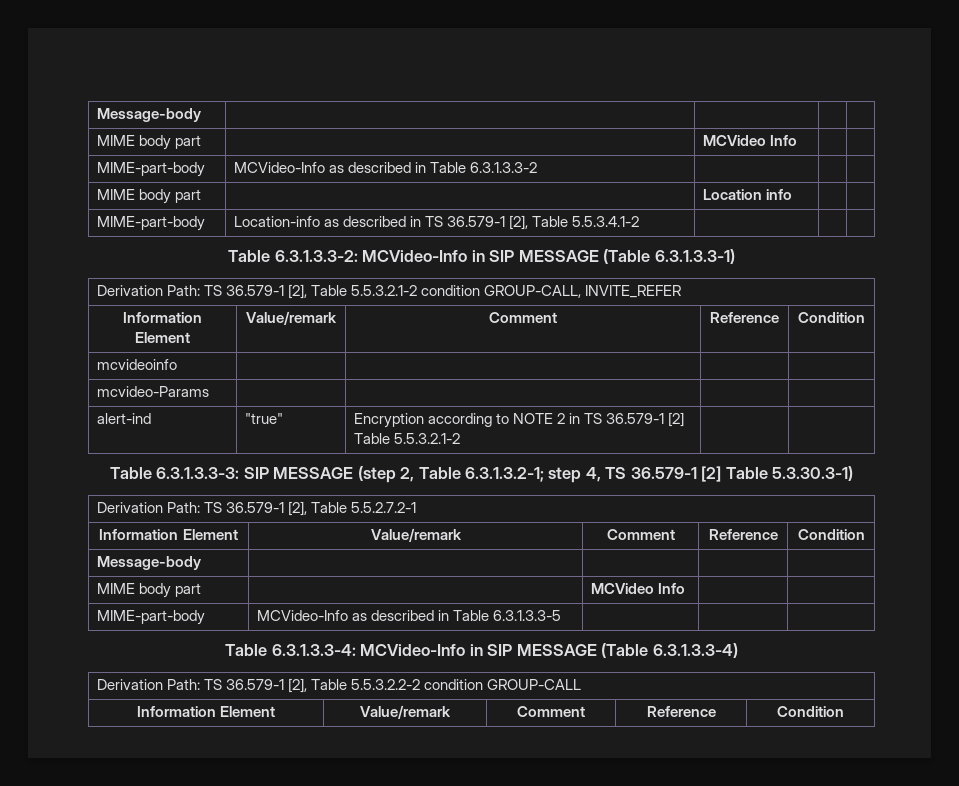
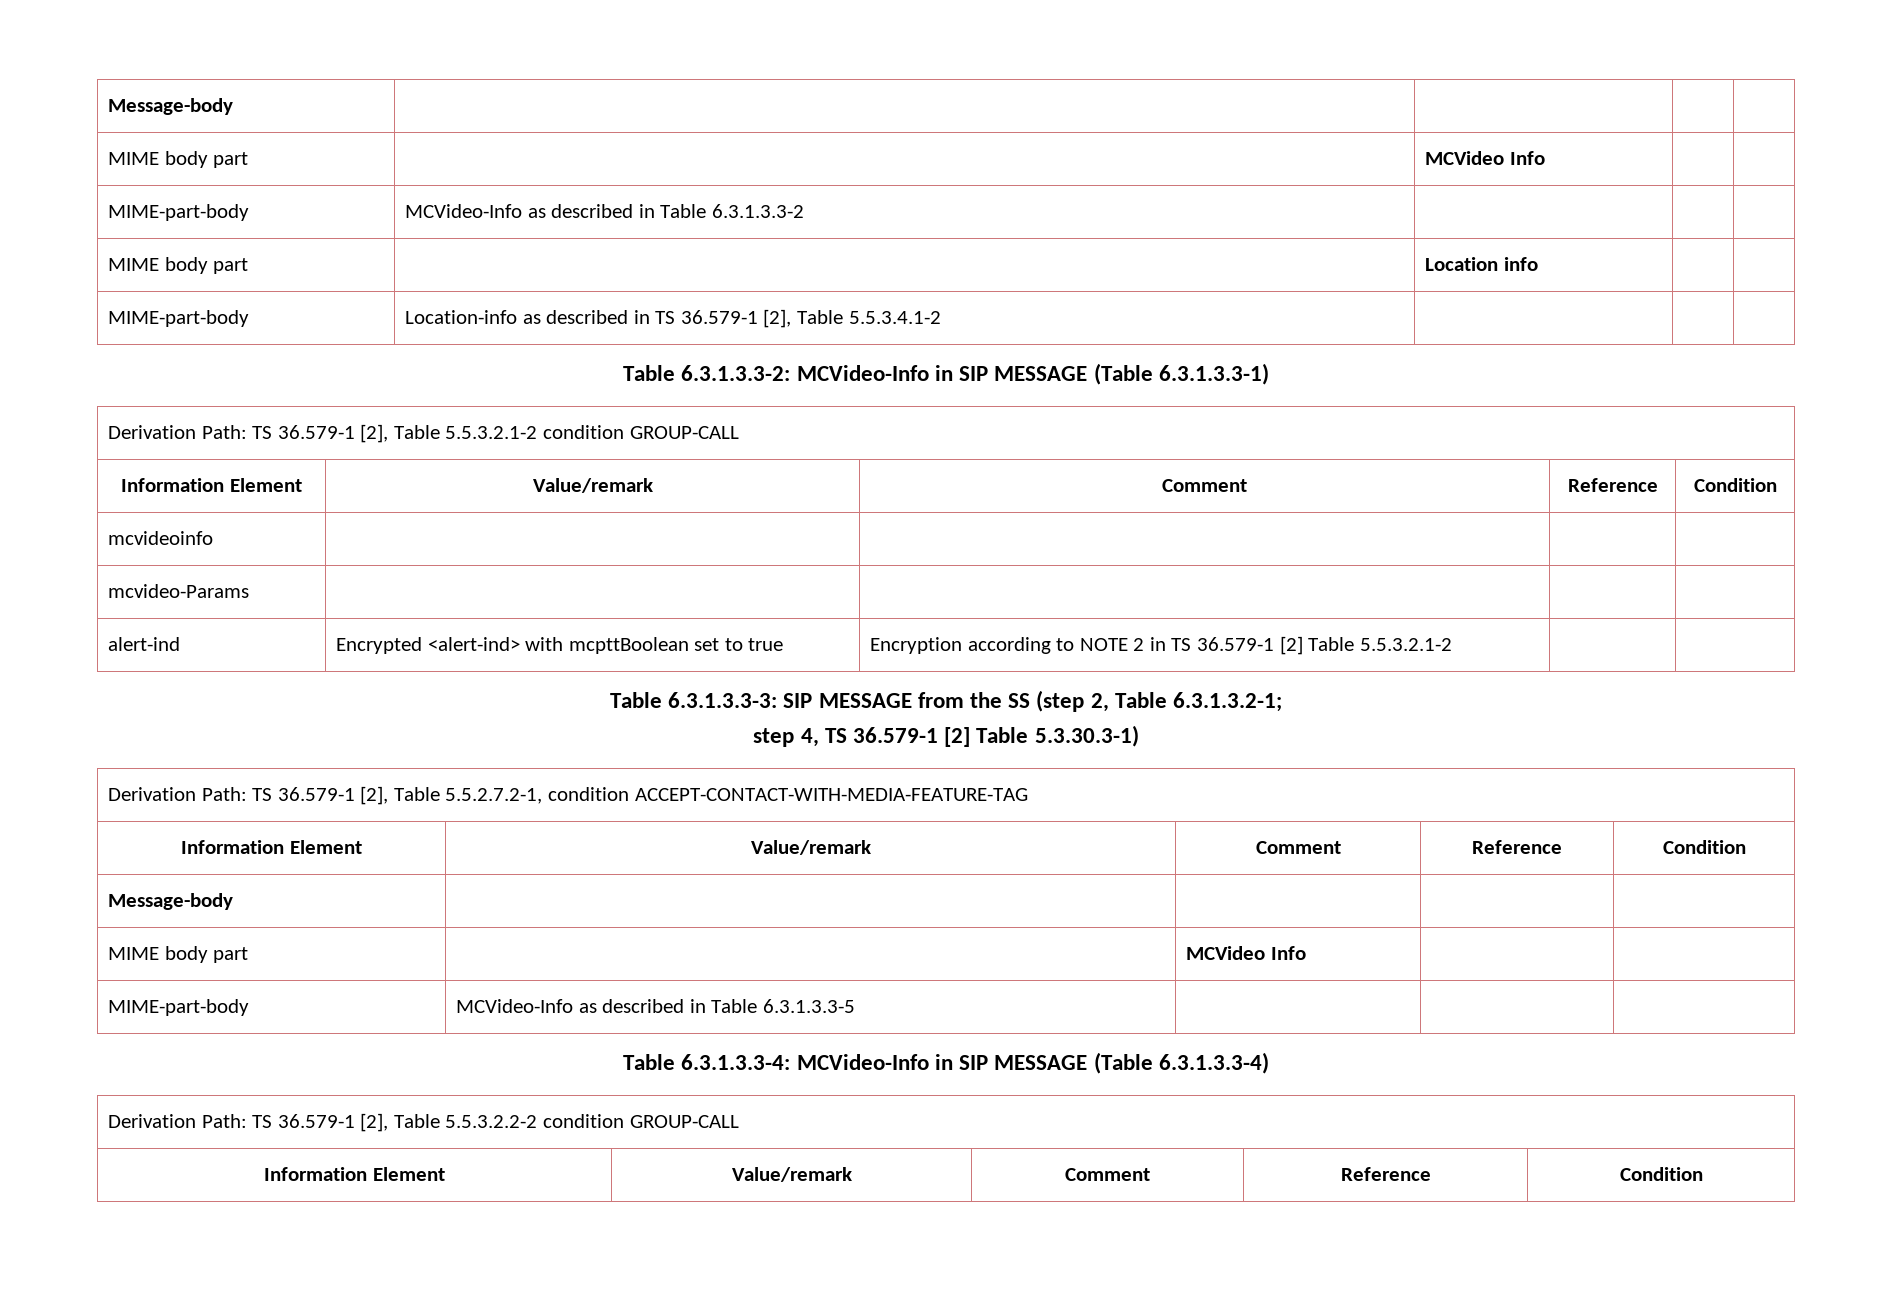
[484,285,682,298] GROUP-CALL, INVITE_REFER -> [629,426,739,439] GROUP-CALL
[244,413,283,424] "true" -> [336,637,784,654] Encrypted <alert-ind> with mcpttBoolean set to true
(354, 473) none -> [917,692,1031,708] from the SS
(544, 474) none -> (1283, 702) //
[351,502,417,513] 5.5.2.7.2-1 -> [445,787,1028,804] 5.5.2.7.2-1, condition ACCEPT-CONTACT-WITH-MEDIA-FEATURE-TAG

